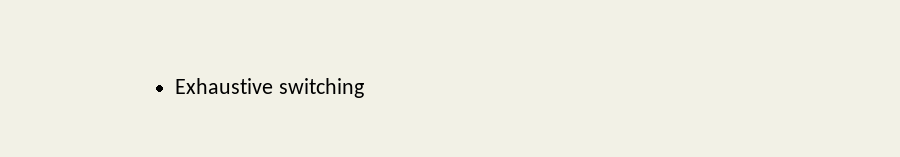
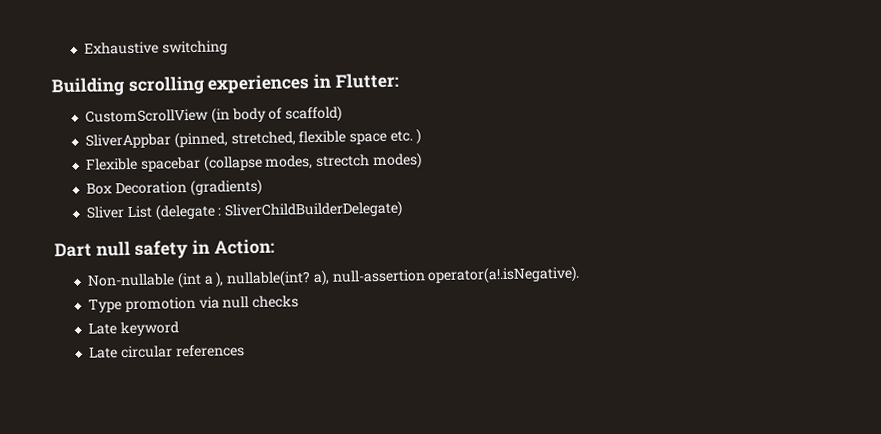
(364, 88) none -> [51,72,399,97] [84,105,343,124] [84,128,421,149] [85,152,422,172] [85,178,262,197] [85,200,403,221] [54,238,275,259] [86,265,581,289] [87,295,300,313] [87,321,179,337] [88,344,245,359] // Building scrolling experiences in Flutter: // CustomScrollView (in body of scaffold) // SliverAppbar (pinned, stretched, flexible space etc. ) // Flexible spacebar (collapse modes, strectch modes) // Box Decoration (gradients) // Sliver List (delegate : SliverChildBuilderDelegate) // Dart null safety in Action: // Non-nullable (int a ), nullable(int? a), null-assertion operator(a!.isNegative). // Type promotion via null checks // Late keyword // Late circular references

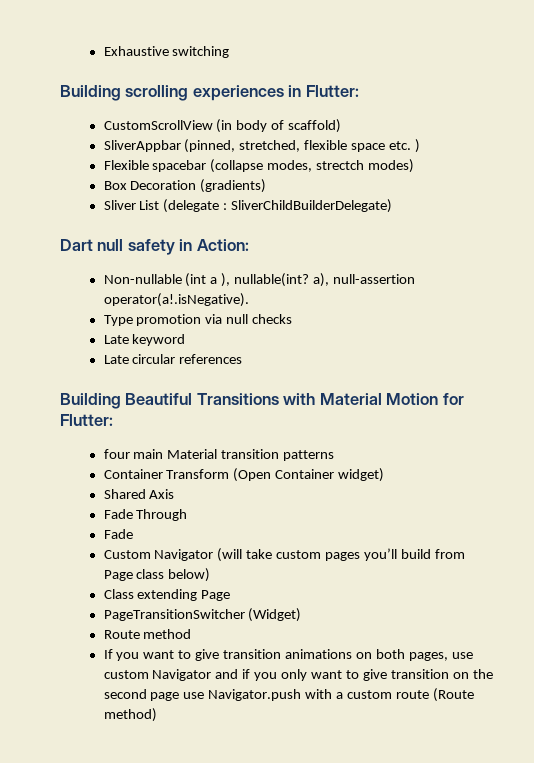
(245, 351) none -> [60,393,464,409] [60,414,113,426] [103,449,335,461] [103,468,385,482] [103,489,175,499] [103,509,188,521] [103,529,133,539] [103,548,465,562] [103,568,211,582] [103,589,231,601] [103,608,302,622] [103,629,192,639] [103,649,473,661] [103,669,493,681] [103,688,474,702] [103,708,157,722] // Building Beautiful Transitions with Material Motion for Flutter: // four main Material transition patterns // Container Transform (Open Container widget) // Shared Axis // Fade Through // Fade // Custom Navigator (will take custom pages you’ll build from Page class below) // Class extending Page // PageTransitionSwitcher (Widget) // Route method // If you want to give transition animations on both pages, use custom Navigator and if you only want to give transition on the second page use Navigator.push with a custom route (Route method)

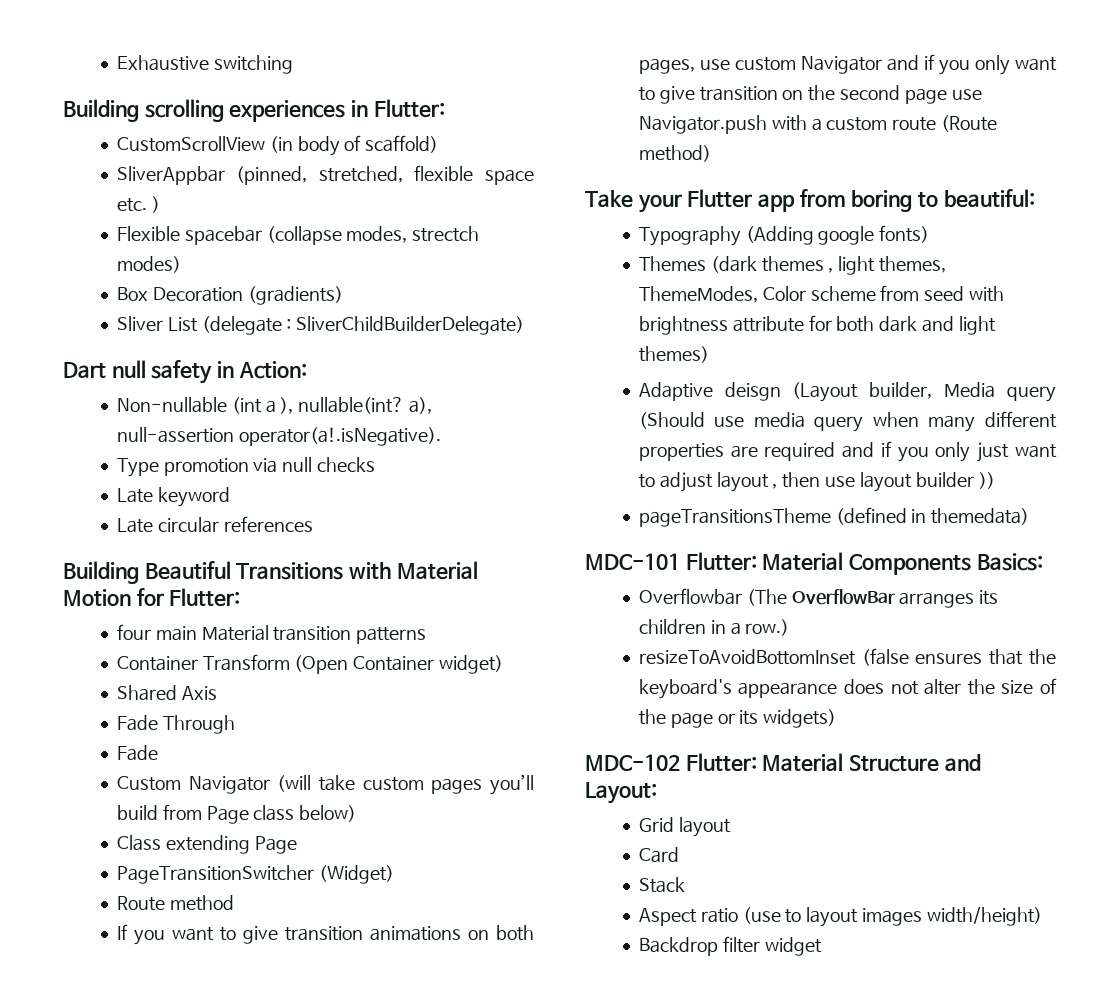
(157, 715) none -> [585,189,1035,213] [638,225,930,246] [638,256,947,275] [638,285,1005,303] [638,315,996,335] [638,346,709,363] [638,382,1056,402] [638,411,1057,432] [638,441,1058,462] [638,472,995,492] [638,507,1030,527] [585,552,1043,575] [638,588,999,608] [638,619,790,636] [638,648,1056,666] [638,678,1057,699] [638,709,837,728] [585,753,981,772] [585,782,657,804] [638,817,731,837] [638,847,679,863] [638,877,685,893] [638,906,1042,927] [638,936,822,956] // Take your Flutter app from boring to beautiful: // Typography (Adding google fonts) // Themes (dark themes , light themes, ThemeModes, Color scheme from seed with brightness attribute for both dark and light themes) // Adaptive deisgn (Layout builder, Media query (Should use media query when many different properties are required and if you only just want to adjust layout , then use layout builder )) // pageTransitionsTheme (defined in themedata) // MDC-101 Flutter: Material Components Basics: // Overflowbar (The OverflowBar arranges its children in a row.) // resizeToAvoidBottomInset (false ensures that the keyboard's appearance does not alter the size of the page or its widgets) // MDC-102 Flutter: Material Structure and Layout: // Grid layout // Card // Stack // Aspect ratio (use to layout images width/height) // Backdrop filter widget

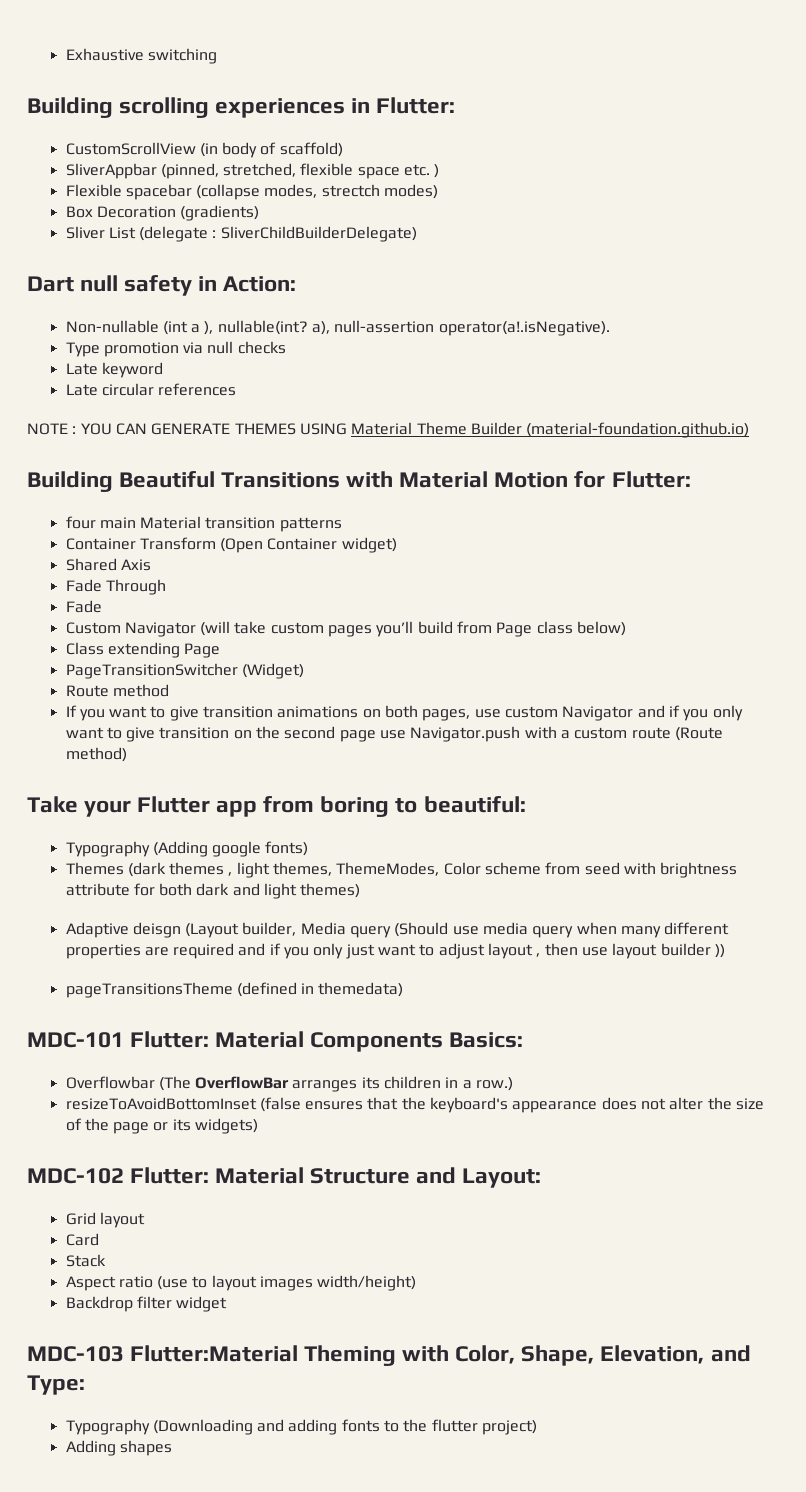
(313, 524) none -> [27,422,750,438] // NOTE : YOU CAN GENERATE THEMES USING Material Theme Builder (material-foundation.github.io)
(822, 946) none -> [27,1345,751,1366] [27,1375,85,1395] [65,1419,538,1435] [65,1440,172,1456] // MDC-103 Flutter:Material Theming with Color, Shape, Elevation, and Type: // Typography (Downloading and adding fonts to the flutter project) // Adding shapes

